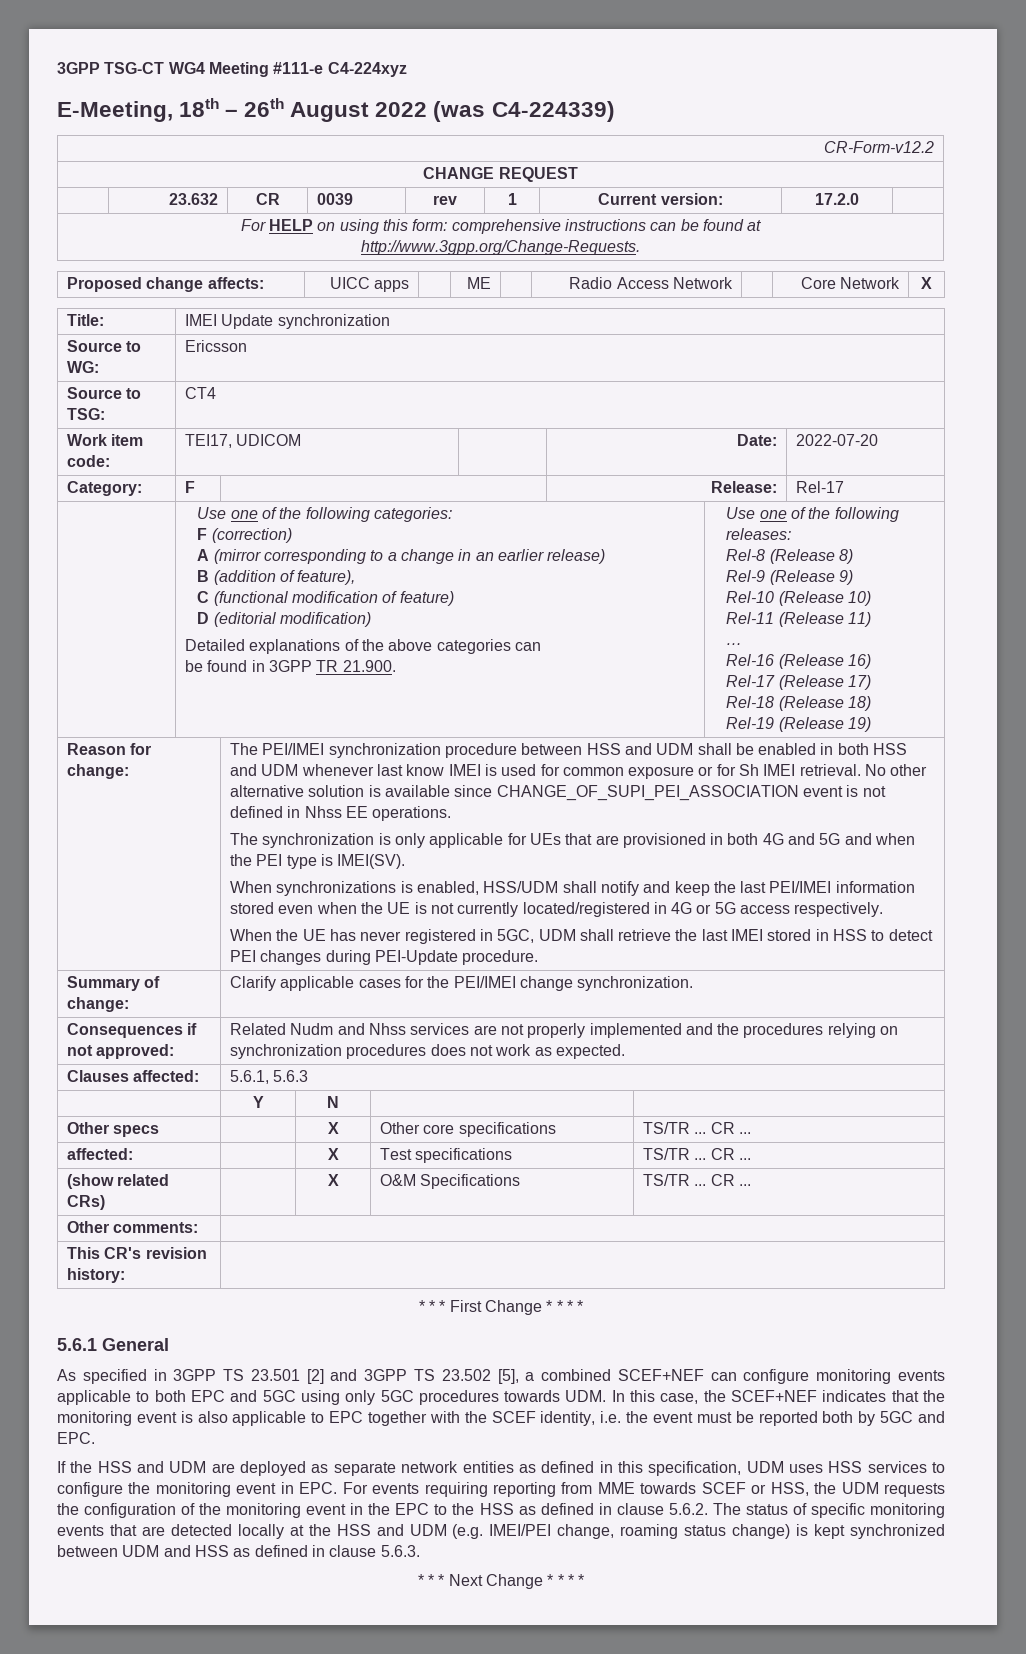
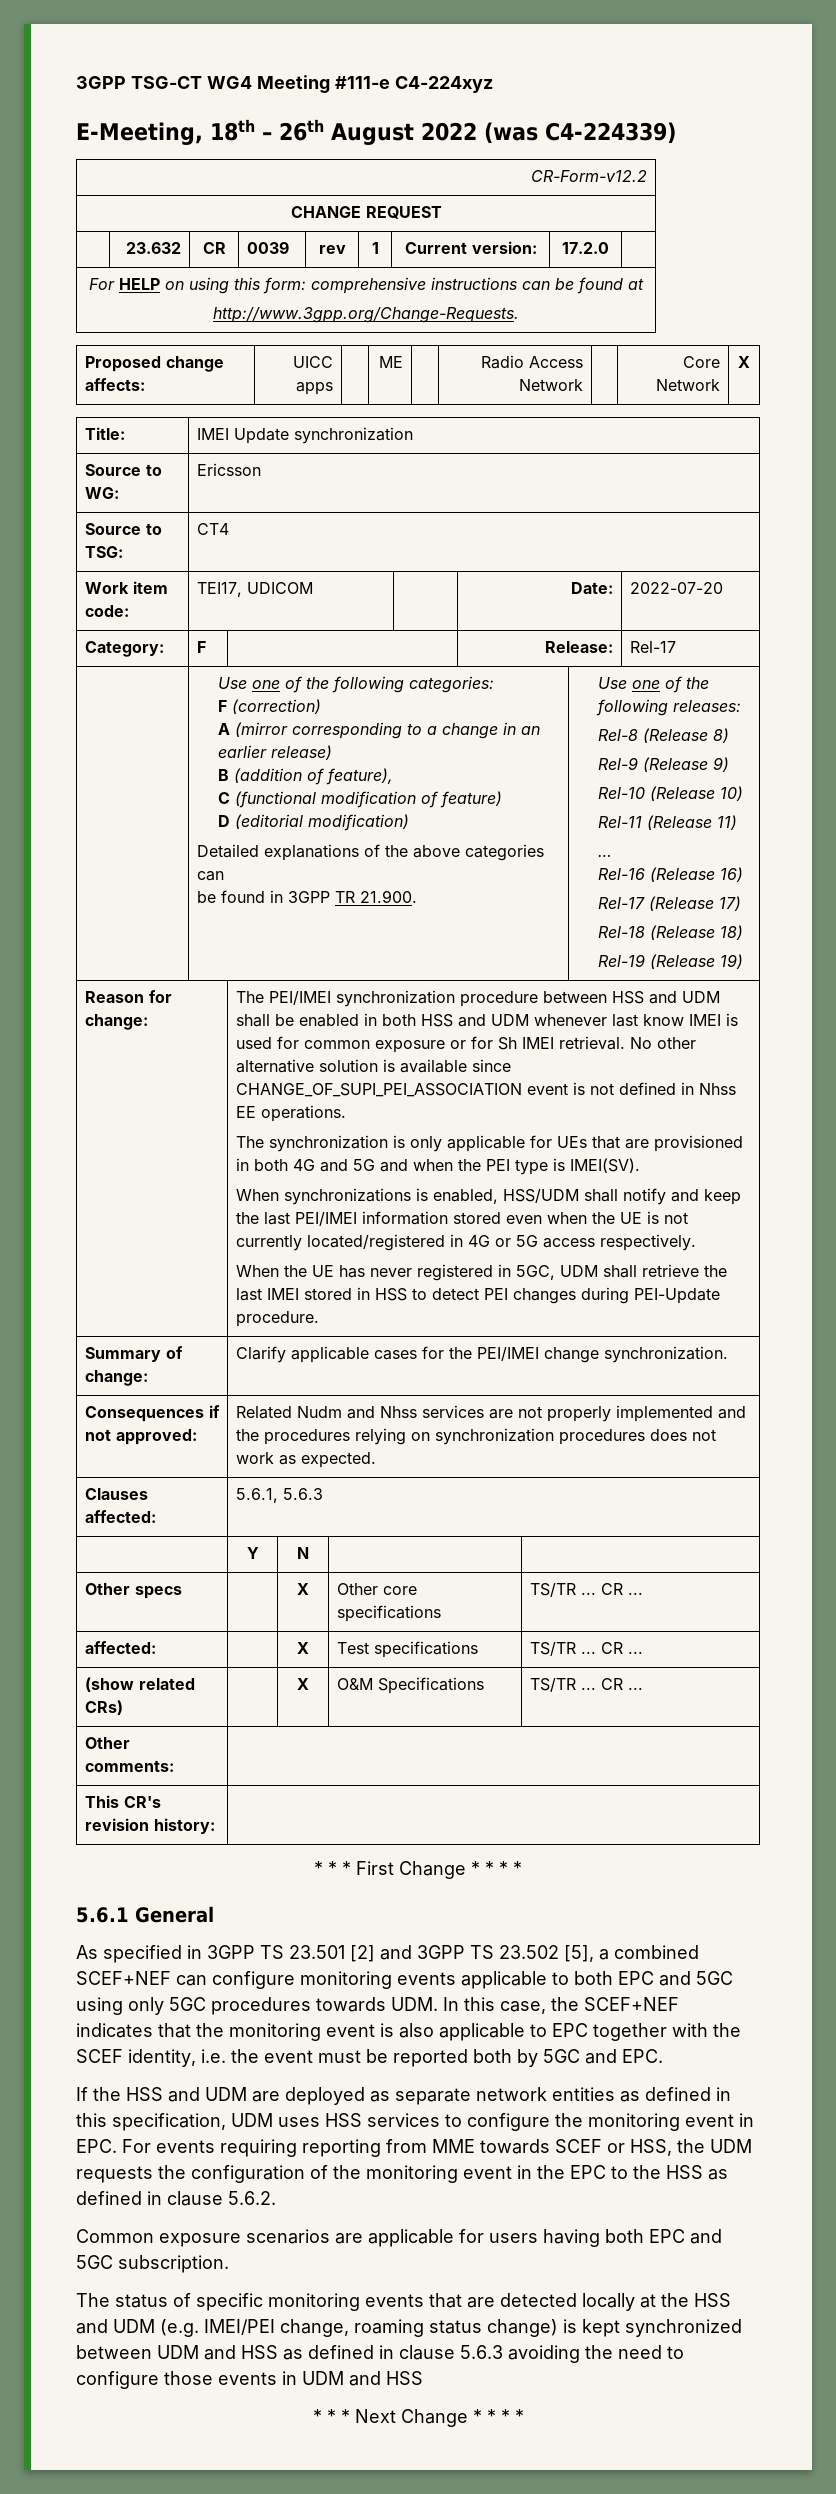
(708, 1509) none -> [76,2229,722,2247] [76,2255,229,2273] // Common exposure scenarios are applicable for users having both EPC and 5GC subscription. //
[380,1545,420,1557] 5.6.3. -> [460,2345,684,2363] [76,2371,423,2389] 5.6.3 avoiding the need to configure those events in UDM and HSS

